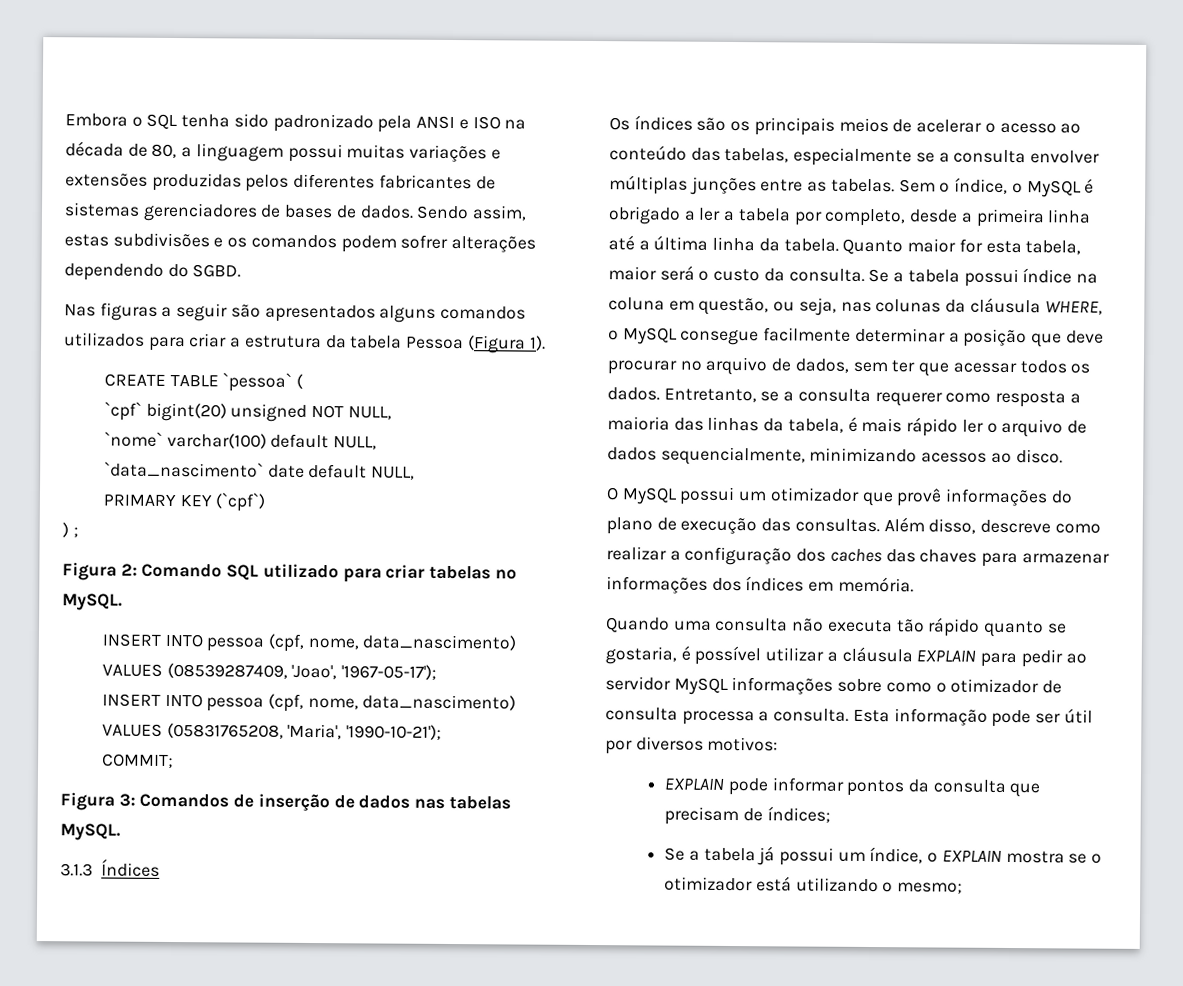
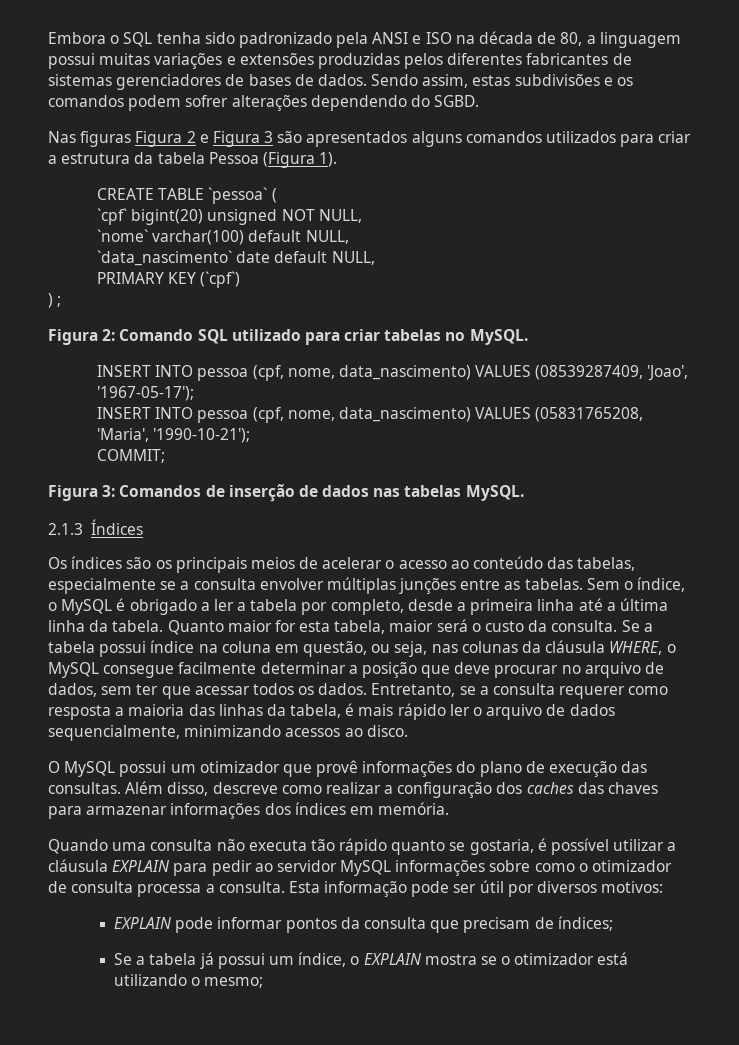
[161,303,229,322] a seguir -> [135,131,274,147] Figura 2 e Figura 3
[60,863,93,877] 3.1.3 -> [48,523,83,535] 2.1.3

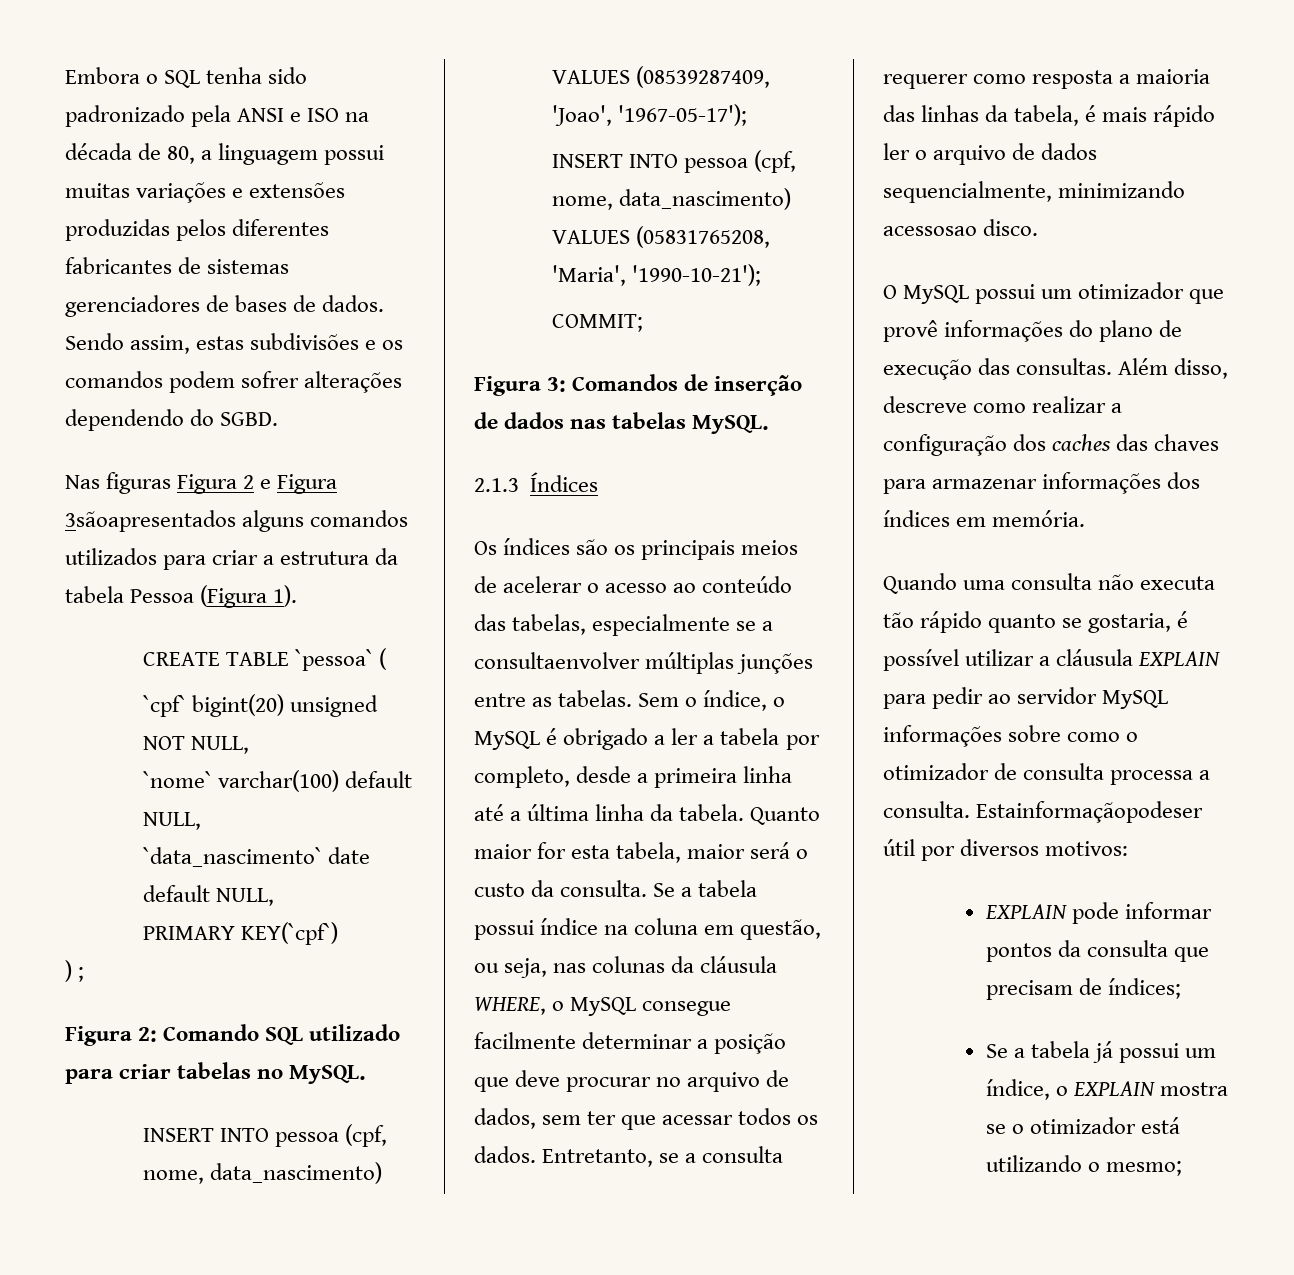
[264,131,408,147] 3 são apresentados -> [65,510,236,532] 3sãoapresentados
[168,271,241,288] KEY (`cpf`) -> [241,922,339,945] KEY(`cpf`)
[193,578,324,590] consulta envolver -> [474,652,640,669] consultaenvolver
[285,728,363,737] acessos ao -> [883,226,977,236] acessosao
[288,881,477,897] Esta informação pode ser -> [976,801,1204,823] Estainformaçãopodeser

